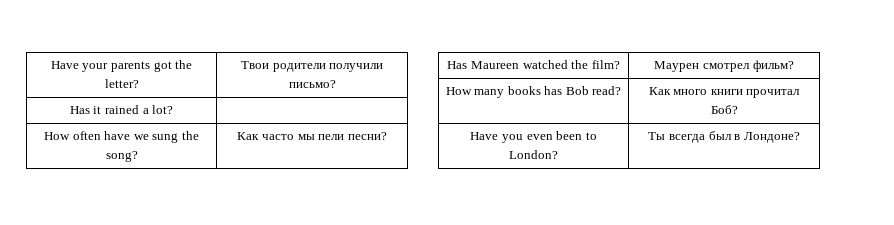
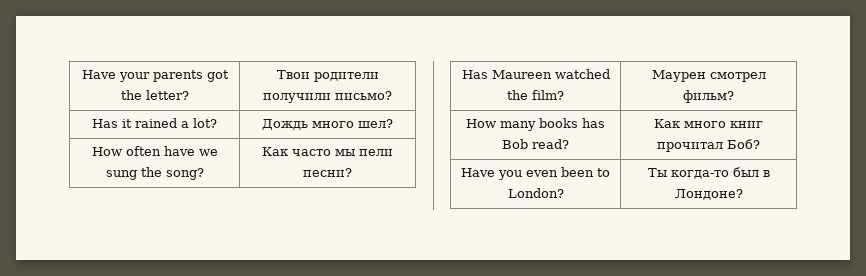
(174, 109) none -> [262,119,393,130] Дождь много шел?
[710,89,743,95] книги -> [730,121,763,128] книг
[668,134,705,143] всегда -> [670,170,729,179] когда-то

